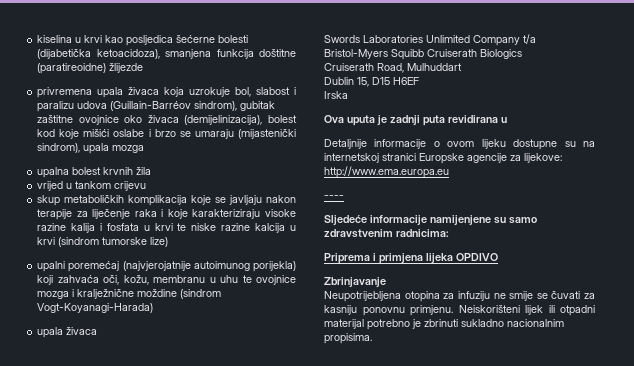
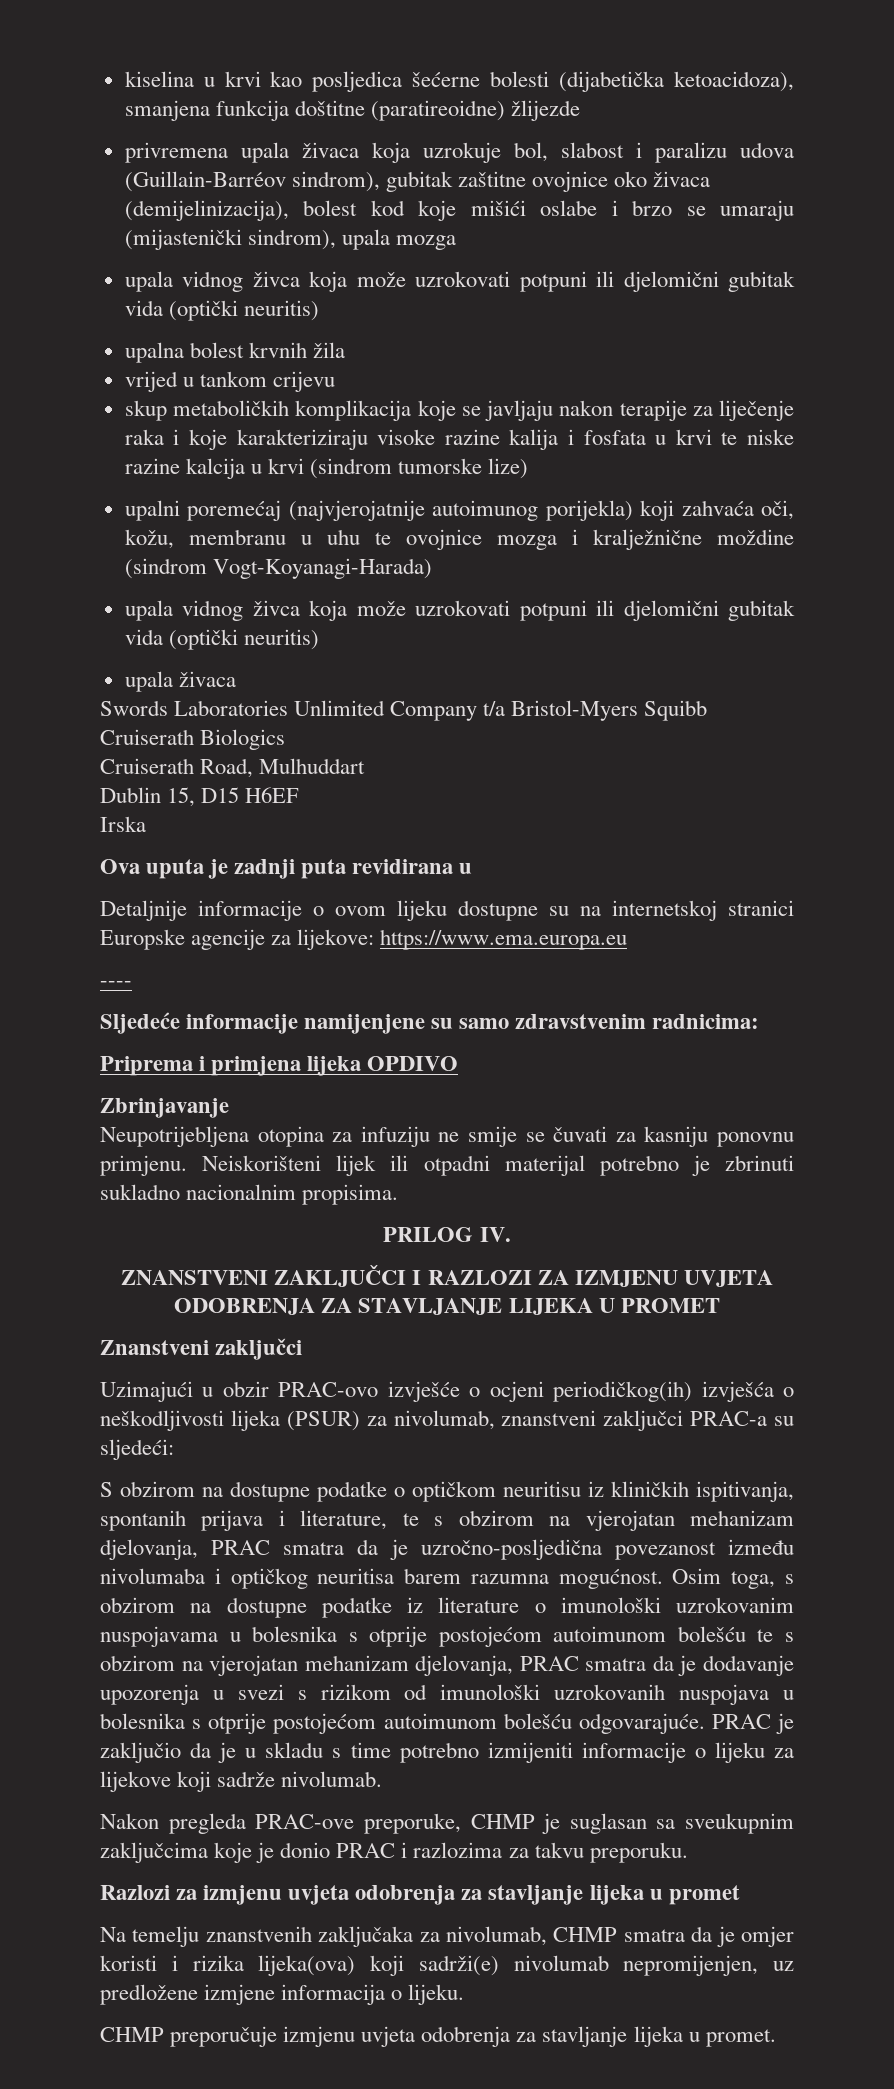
(145, 149) none -> [124,271,795,292] [124,300,319,321] // upala vidnog živca koja može uzrokovati potpuni ili djelomični gubitak vida (optički neuritis)
(154, 308) none -> [124,600,795,621] [124,629,319,650] // upala vidnog živca koja može uzrokovati potpuni ili djelomični gubitak vida (optički neuritis)
[324,166,449,178] http://www.ema.europa.eu -> [380,929,628,950] https://www.ema.europa.eu
(372, 338) none -> [383,1227,511,1242] [121,1264,773,1287] [174,1298,720,1315] [100,1338,303,1360] [100,1381,795,1402] [100,1410,794,1431] [100,1439,174,1460] [100,1481,794,1502] [100,1510,795,1531] [100,1539,794,1560] [100,1568,794,1589] [100,1597,794,1618] [100,1626,794,1647] [100,1655,794,1676] [100,1684,795,1705] [100,1713,794,1734] [100,1742,795,1763] [100,1771,383,1792] [100,1813,794,1834] [100,1842,688,1863] [100,1885,740,1905] [100,1926,794,1947] [100,1955,794,1976] [100,1984,465,2005] [100,2026,776,2047] // PRILOG IV. // ZNANSTVENI ZAKLJUČCI I RAZLOZI ZA IZMJENU UVJETA ODOBRENJA ZA STAVLJANJE LIJEKA U PROMET // Znanstveni zaključci // Uzimajući u obzir PRAC-ovo izvješće o ocjeni periodičkog(ih) izvješća o neškodljivosti lijeka (PSUR) za nivolumab, znanstveni zaključci PRAC-a su sljedeći: // S obzirom na dostupne podatke o optičkom neuritisu iz kliničkih ispitivanja, spontanih prijava i literature, te s obzirom na vjerojatan mehanizam djelovanja, PRAC smatra da je uzročno-posljedična povezanost između nivolumaba i optičkog neuritisa barem razumna mogućnost. Osim toga, s obzirom na dostupne podatke iz literature o imunološki uzrokovanim nuspojavama u bolesnika s otprije postojećom autoimunom bolešću te s obzirom na vjerojatan mehanizam djelovanja, PRAC smatra da je dodavanje upozorenja u svezi s rizikom od imunološki uzrokovanih nuspojava u bolesnika s otprije postojećom autoimunom bolešću odgovarajuće. PRAC je zaključio da je u skladu s time potrebno izmijeniti informacije o lijeku za lijekove koji sadrže nivolumab. // Nakon pregleda PRAC-ove preporuke, CHMP je suglasan sa sveukupnim zaključcima koje je donio PRAC i razlozima za takvu preporuku. // Razlozi za izmjenu uvjeta odobrenja za stavljanje lijeka u promet // Na temelju znanstvenih zaključaka za nivolumab, CHMP smatra da je omjer koristi i rizika lijeka(ova) koji sadrži(e) nivolumab nepromijenjen, uz predložene izmjene informacija o lijeku. // CHMP preporučuje izmjenu uvjeta odobrenja za stavljanje lijeka u promet.

